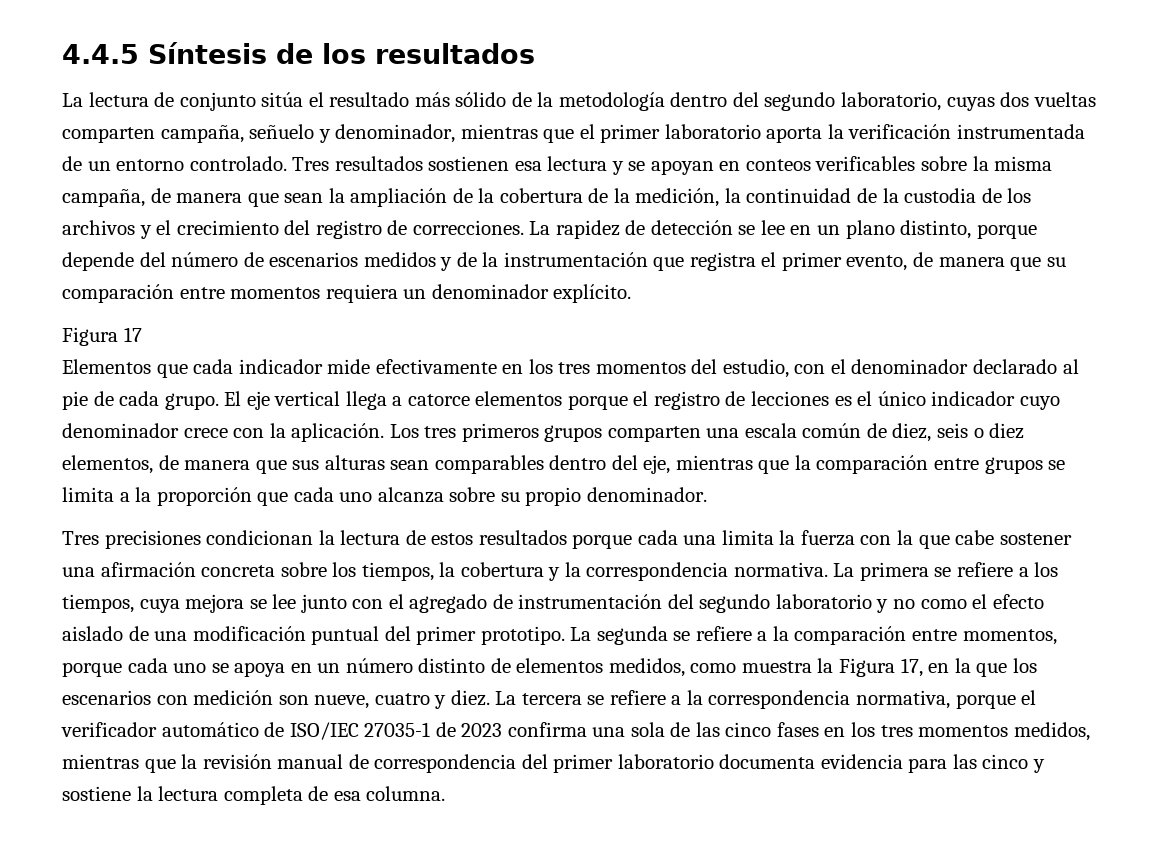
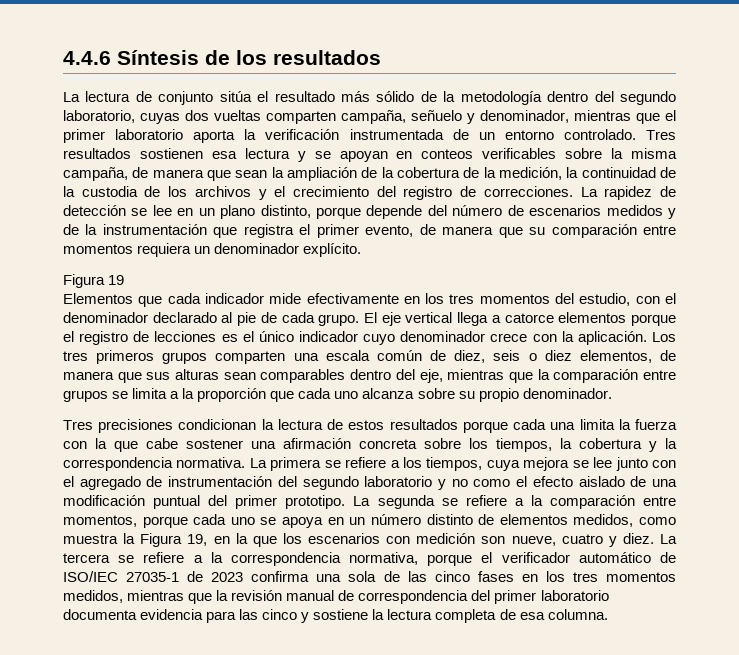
[62,44,139,64] 4.4.5 -> [63,51,111,65] 4.4.6
[123,327,142,342] 17 -> [108,275,125,285] 19
[900,658,923,677] 17, -> [187,534,208,546] 19,

